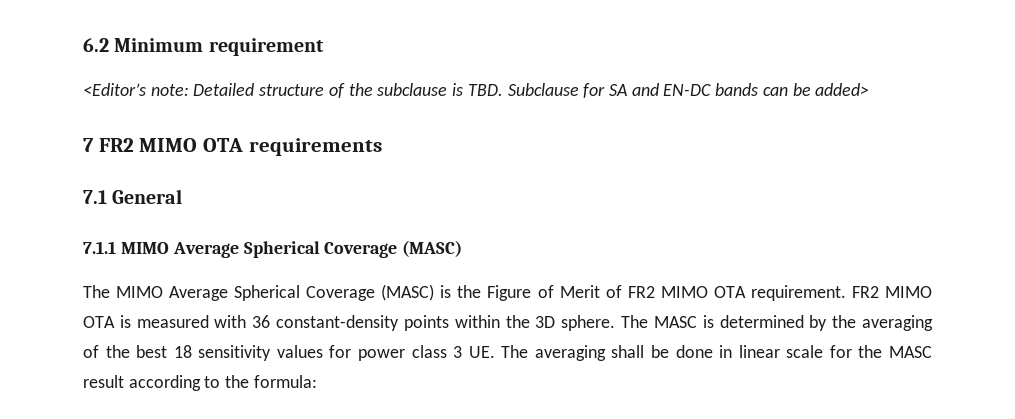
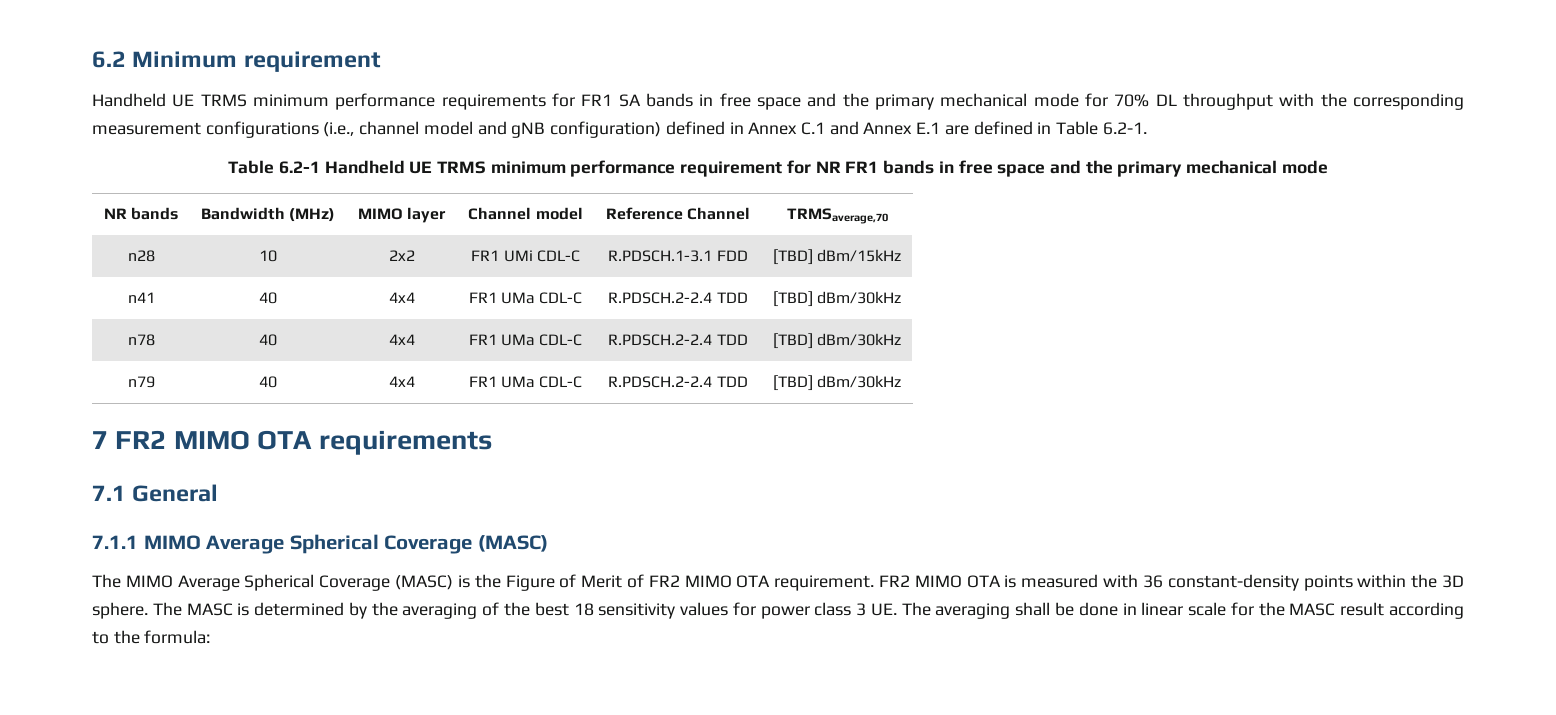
[83,83,870,98] <Editor’s note: Detailed structure of the subclause is TBD. Subclause for SA and EN-DC bands can be added> -> [92,93,1464,110] [92,121,1147,138] [228,160,1328,177] [103,207,179,220] [200,207,336,222] [357,207,447,223] [468,207,583,220] [605,207,751,220] [786,208,888,224] [127,250,155,262] [259,250,277,262] [388,250,415,261] [471,250,580,262] [608,250,748,262] [772,249,902,265] [127,292,155,303] [259,292,277,304] [388,292,415,303] [468,292,583,304] [608,292,748,304] [772,291,902,307] [127,334,155,346] [259,334,277,346] [388,334,415,345] [468,334,583,346] [608,334,748,346] [772,333,902,349] [127,376,155,388] [259,376,277,388] [388,376,415,387] [468,376,583,388] [608,376,748,388] [772,375,902,391] Handheld UE TRMS minimum performance requirements for FR1 SA bands in free space and the primary mechanical mode for 70% DL throughput with the corresponding measurement configurations (i.e., channel model and gNB configuration) defined in Annex C.1 and Annex E.1 are defined in Table 6.2-1. // Table 6.2-1 Handheld UE TRMS minimum performance requirement for NR FR1 bands in free space and the primary mechanical mode // NR bands | Bandwidth (MHz) | MIMO layer | Channel model | Reference Channel | TRMSaverage,70 // n28 | 10 | 2x2 | FR1 UMi CDL-C | R.PDSCH.1-3.1 FDD | [TBD] dBm/15kHz // n41 | 40 | 4x4 | FR1 UMa CDL-C | R.PDSCH.2-2.4 TDD | [TBD] dBm/30kHz // n78 | 40 | 4x4 | FR1 UMa CDL-C | R.PDSCH.2-2.4 TDD | [TBD] dBm/30kHz // n79 | 40 | 4x4 | FR1 UMa CDL-C | R.PDSCH.2-2.4 TDD | [TBD] dBm/30kHz

